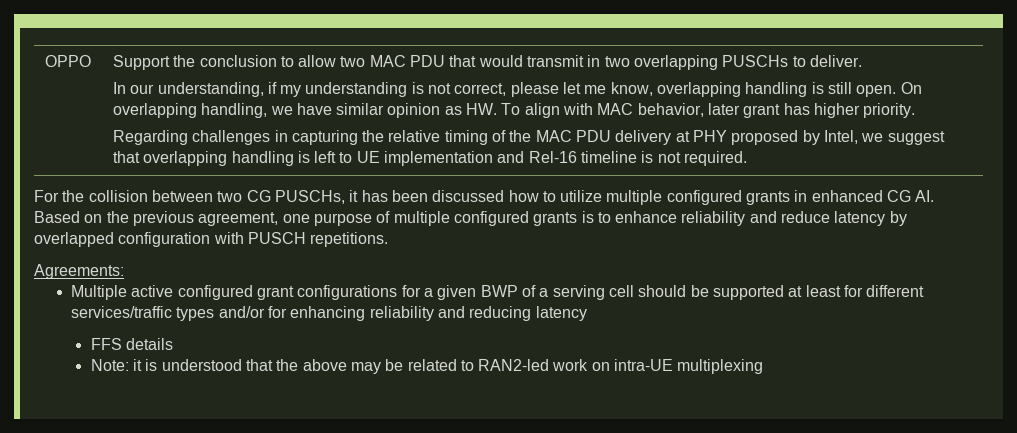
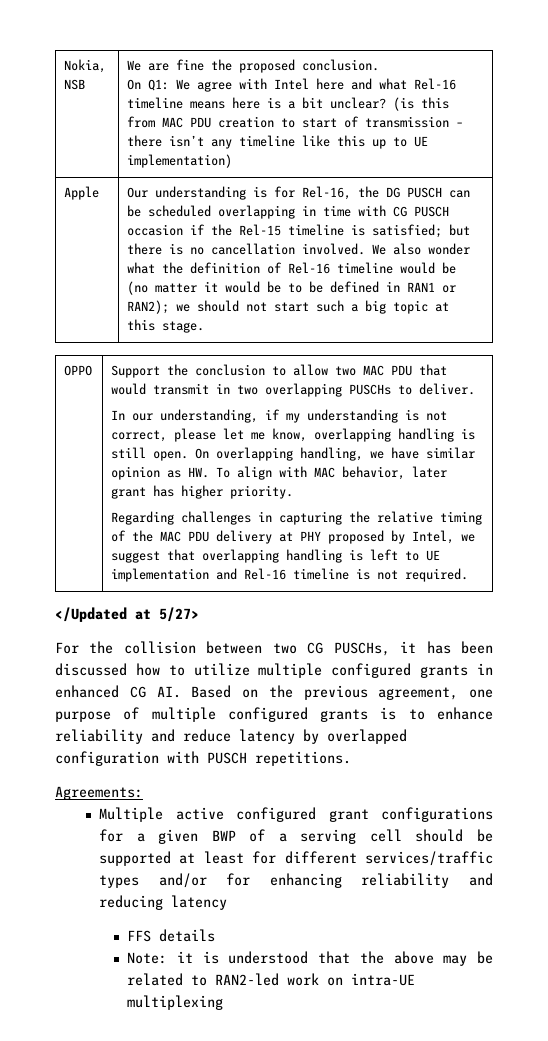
(44, 61) none -> [64,59,107,73] [64,79,86,90] [127,59,380,73] [127,78,457,92] [127,97,450,111] [127,116,464,128] [127,135,429,149] [127,154,233,168] [64,186,100,200] [127,186,471,200] [127,205,450,219] [127,224,471,238] [127,243,471,255] [127,262,457,274] [127,281,457,295] [127,300,450,314] [127,319,205,333] Nokia, NSB | We are fine the proposed conclusion. // On Q1: We agree with Intel here and what Rel-16 timeline means here is a bit unclear? (is this from MAC PDU creation to start of transmission – there isn’t any timeline like this up to UE implementation) // Apple | Our understanding is for Rel-16, the DG PUSCH can be scheduled overlapping in time with CG PUSCH occasion if the Rel-15 timeline is satisfied; but there is no cancellation involved. We also wonder what the definition of Rel-16 timeline would be (no matter it would be to be defined in RAN1 or RAN2); we should not start such a big topic at this stage. //
(748, 158) none -> [55,607,199,622] // </Updated at 5/27>

